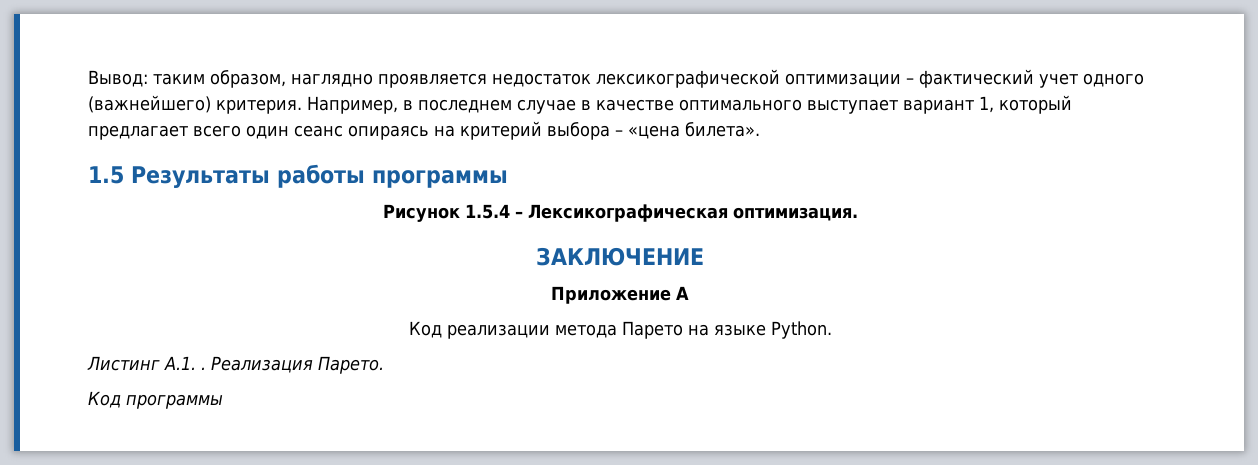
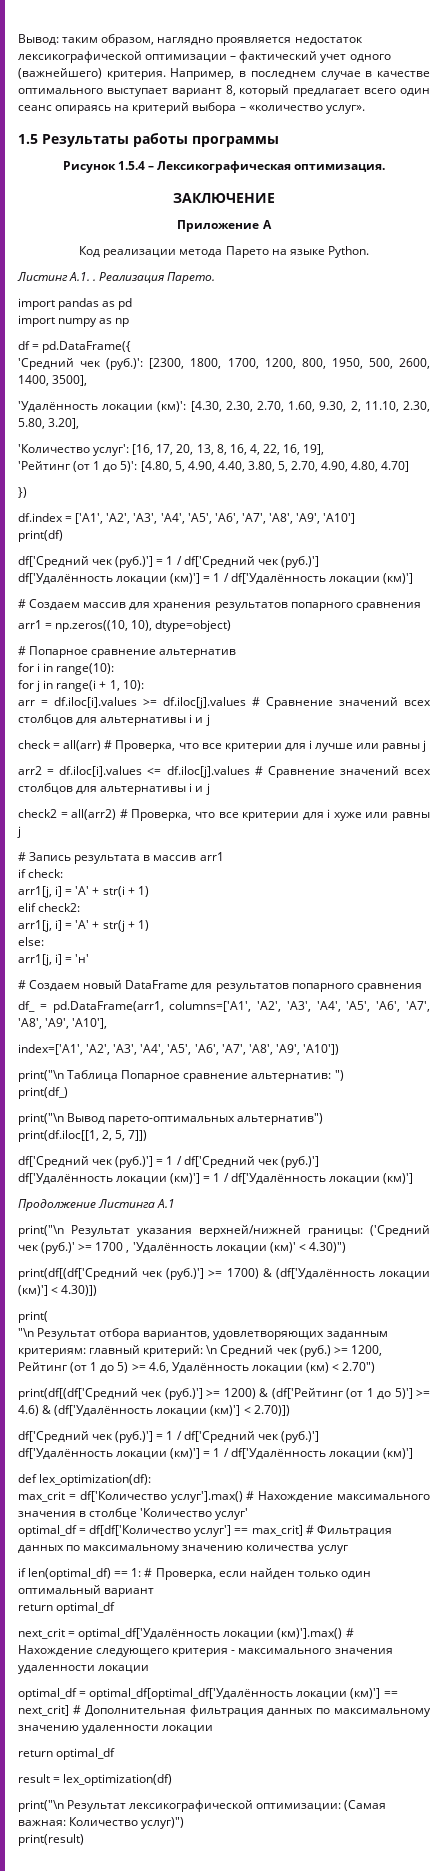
[979,96,994,113] 1, -> [225,85,236,96] 8,
[628,122,760,139] «цена билета». -> [248,105,365,114] «количество услуг».
[88,391,223,409] Код программы -> [18,298,133,310] [18,315,130,327] [18,341,132,353] [18,358,431,370] [18,375,88,386] [18,401,430,412] [18,418,80,429] [18,444,325,456] [18,461,410,472] [18,487,27,498] [18,513,356,524] [18,530,63,542] [18,556,319,568] [18,573,413,584] [18,599,421,611] [18,620,232,632] [18,646,237,658] [18,663,115,675] [18,680,144,692] [18,697,431,709] [18,714,210,726] [18,740,427,752] [18,766,431,778] [18,783,210,795] [18,809,430,821] [17,826,21,838] [18,852,224,864] [18,869,64,878] [18,886,149,898] [18,903,81,912] [18,920,149,932] [18,937,44,946] [18,954,90,966] [18,980,422,992] [18,1001,430,1013] [18,1018,108,1029] [18,1044,339,1055] [18,1070,344,1082] [18,1087,68,1099] [18,1113,324,1125] [18,1130,148,1142] [18,1156,319,1168] [18,1173,413,1184] [18,1199,176,1211] [18,1225,430,1237] [18,1242,346,1254] [18,1268,430,1280] [18,1285,98,1296] [18,1311,48,1323] [18,1328,388,1340] [18,1345,382,1357] [18,1362,376,1373] [18,1388,430,1400] [18,1405,290,1416] [18,1431,319,1443] [18,1448,413,1459] [18,1474,152,1486] [18,1491,431,1503] [18,1508,249,1520] [18,1525,392,1537] [18,1545,348,1554] [18,1568,371,1580] [18,1585,155,1597] [18,1602,116,1614] [18,1628,354,1640] [18,1645,393,1657] [18,1665,150,1674] [18,1688,398,1700] [18,1705,431,1717] [18,1725,214,1734] [18,1748,116,1760] [18,1774,173,1786] [18,1800,387,1812] [18,1817,185,1829] [18,1834,84,1846] import pandas as pd // import numpy as np // df = pd.DataFrame({ // 'Средний чек (руб.)': [2300, 1800, 1700, 1200, 800, 1950, 500, 2600, 1400, 3500], // 'Удалённость локации (км)': [4.30, 2.30, 2.70, 1.60, 9.30, 2, 11.10, 2.30, 5.80, 3.20], // 'Количество услуг': [16, 17, 20, 13, 8, 16, 4, 22, 16, 19], // 'Рейтинг (от 1 до 5)': [4.80, 5, 4.90, 4.40, 3.80, 5, 2.70, 4.90, 4.80, 4.70] // }) // df.index = ['A1', 'A2', 'A3', 'A4', 'A5', 'A6', 'A7', 'A8', 'A9', 'A10'] // print(df) // df['Средний чек (руб.)'] = 1 / df['Средний чек (руб.)'] // df['Удалённость локации (км)'] = 1 / df['Удалённость локации (км)'] // # Создаем массив для хранения результатов попарного сравнения // arr1 = np.zeros((10, 10), dtype=object) // # Попарное сравнение альтернатив // for i in range(10): // for j in range(i + 1, 10): // arr = df.iloc[i].values >= df.iloc[j].values # Сравнение значений всех столбцов для альтернативы i и j // check = all(arr) # Проверка, что все критерии для i лучше или равны j // arr2 = df.iloc[i].values <= df.iloc[j].values # Сравнение значений всех столбцов для альтернативы i и j // check2 = all(arr2) # Проверка, что все критерии для i хуже или равны j // # Запись результата в массив arr1 // if check: // arr1[j, i] = 'A' + str(i + 1) // elif check2: // arr1[j, i] = 'A' + str(j + 1) // else: // arr1[j, i] = 'н' // # Создаем новый DataFrame для результатов попарного сравнения // df_ = pd.DataFrame(arr1, columns=['A1', 'A2', 'A3', 'A4', 'A5', 'A6', 'A7', 'A8', 'A9', 'A10'], // index=['A1', 'A2', 'A3', 'A4', 'A5', 'A6', 'A7', 'A8', 'A9', 'A10']) // print("\n Таблица Попарное сравнение альтернатив: ") // print(df_) // print("\n Вывод парето-оптимальных альтернатив") // print(df.iloc[[1, 2, 5, 7]]) // df['Средний чек (руб.)'] = 1 / df['Средний чек (руб.)'] // df['Удалённость локации (км)'] = 1 / df['Удалённость локации (км)'] // Продолжение Листинга А.1 // print("\n Результат указания верхней/нижней границы: ('Средний чек (руб.)' >= 1700 , 'Удалённость локации (км)' < 4.30)") // print(df[(df['Средний чек (руб.)'] >= 1700) & (df['Удалённость локации (км)'] < 4.30)]) // print( // "\n Результат отбора вариантов, удовлетворяющих заданным критериям: главный критерий: \n Средний чек (руб.) >= 1200, Рейтинг (от 1 до 5) >= 4.6, Удалённость локации (км) < 2.70") // print(df[(df['Средний чек (руб.)'] >= 1200) & (df['Рейтинг (от 1 до 5)'] >= 4.6) & (df['Удалённость локации (км)'] < 2.70)]) // df['Средний чек (руб.)'] = 1 / df['Средний чек (руб.)'] // df['Удалённость локации (км)'] = 1 / df['Удалённость локации (км)'] // def lex_optimization(df): // max_crit = df['Количество услуг'].max() # Нахождение максимального значения в столбце 'Количество услуг' // optimal_df = df[df['Количество услуг'] == max_crit] # Фильтрация данных по максимальному значению количества услуг // if len(optimal_df) == 1: # Проверка, если найден только один оптимальный вариант // return optimal_df // next_crit = optimal_df['Удалённость локации (км)'].max() # Нахождение следующего критерия - максимального значения удаленности локации // optimal_df = optimal_df[optimal_df['Удалённость локации (км)'] == next_crit] # Дополнительная фильтрация данных по максимальному значению удаленности локации // return optimal_df // result = lex_optimization(df) // print("\n Результат лексикографической оптимизации: (Самая важная: Количество услуг)") // print(result)

